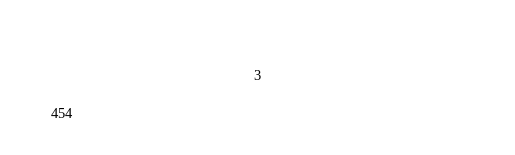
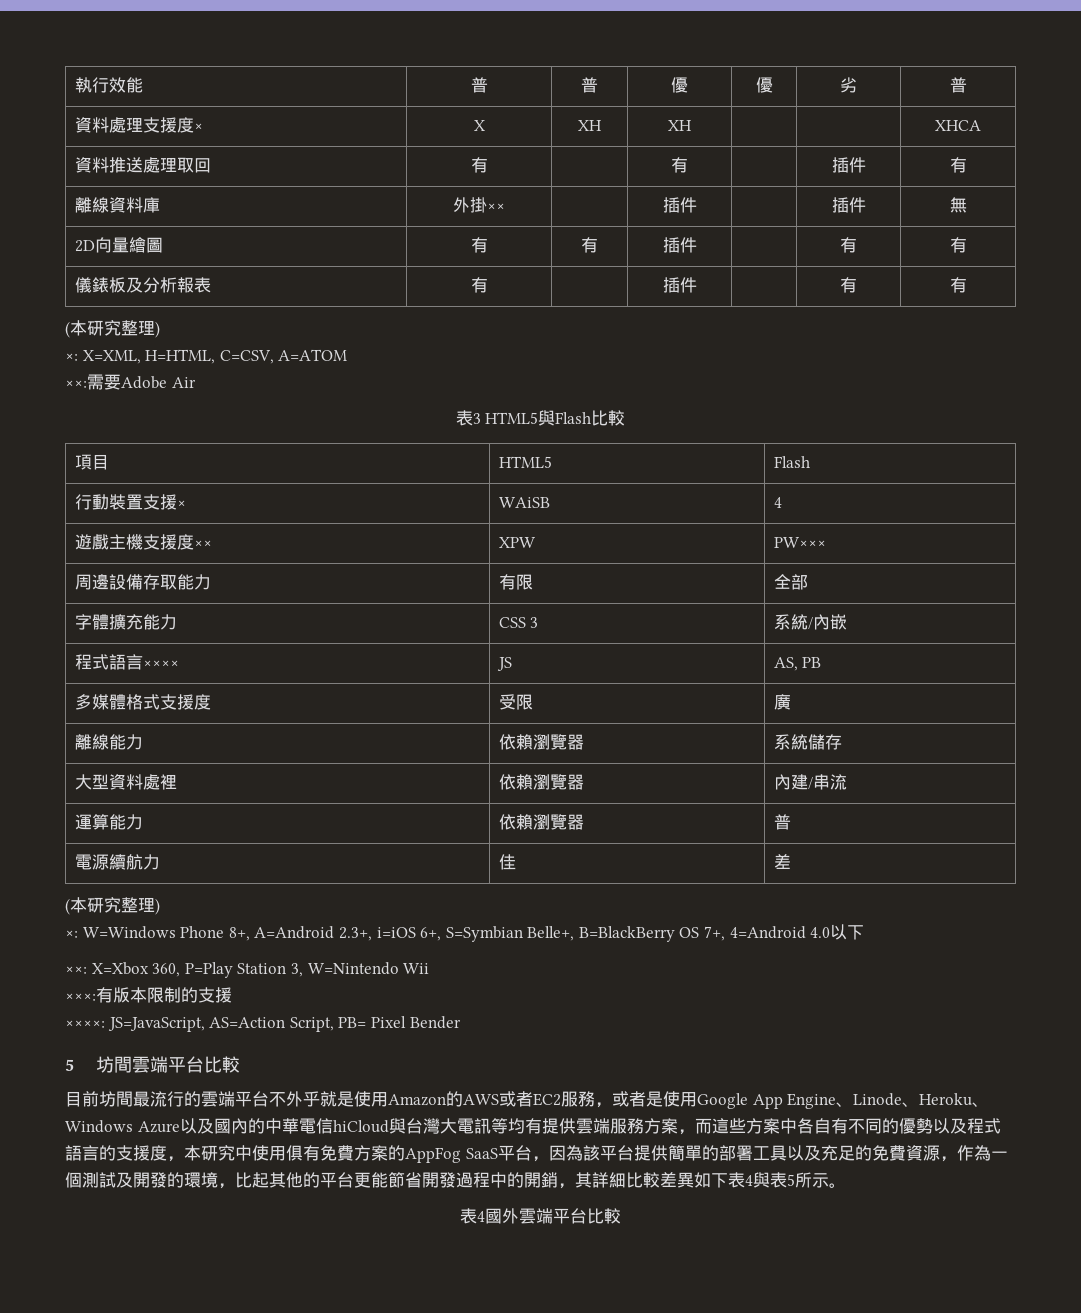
[254,70,261,80] [51,108,73,118] 3 // 454 -> [74,77,143,93] [470,77,488,93] [581,77,598,93] [671,77,688,93] [755,77,773,93] [840,77,857,93] [949,77,967,93] [74,117,203,133] [473,120,485,131] [578,120,602,131] [668,120,692,131] [935,120,981,131] [74,157,211,173] [470,157,488,173] [671,157,688,173] [831,157,866,173] [949,157,967,173] [74,197,160,213] [453,197,505,213] [662,197,697,213] [831,197,866,213] [949,197,967,213] [74,237,163,253] [470,237,488,253] [581,237,598,253] [662,237,697,253] [840,237,857,253] [949,237,967,253] [74,277,211,293] [470,277,488,293] [662,277,697,293] [840,277,857,293] [949,277,967,293] [65,320,160,338] [65,349,348,364] [65,374,196,390] [455,410,626,426] [74,454,109,470] [498,456,552,468] [773,456,810,468] [74,494,186,510] [498,497,550,508] [773,497,782,508] [74,534,212,550] [498,537,536,548] [773,537,826,548] [74,574,211,590] [498,574,533,590] [773,574,808,590] [74,614,177,630] [498,617,539,628] [773,614,847,630] [74,654,179,670] [496,657,512,671] [773,657,822,671] [74,694,211,710] [498,694,533,710] [773,694,791,710] [74,734,143,750] [498,734,584,750] [773,734,842,750] [74,774,177,790] [498,774,584,790] [773,774,847,790] [74,814,143,830] [498,814,584,830] [773,814,791,830] [74,854,160,870] [498,854,516,870] [773,854,791,869] [65,897,160,915] [65,924,865,942] [65,962,430,978] [65,987,232,1003] [65,1016,461,1032] [65,1056,240,1073] [65,1091,990,1109] [65,1117,1001,1135] [65,1145,1008,1163] [65,1172,846,1189] [460,1208,621,1224] 執行效能 | 普 | 普 | 優 | 優 | 劣 | 普 // 資料處理支援度× | X | XH | XH | | | XHCA // 資料推送處理取回 | 有 | | 有 | | 插件 | 有 // 離線資料庫 | 外掛×× | | 插件 | | 插件 | 無 // 2D向量繪圖 | 有 | 有 | 插件 | | 有 | 有 // 儀錶板及分析報表 | 有 | | 插件 | | 有 | 有 // (本研究整理) // ×: X=XML, H=HTML, C=CSV, A=ATOM // ××:需要Adobe Air // 表3 HTML5與Flash比較 // 項目 | HTML5 | Flash // 行動裝置支援× | WAiSB | 4 // 遊戲主機支援度×× | XPW | PW××× // 周邊設備存取能力 | 有限 | 全部 // 字體擴充能力 | CSS 3 | 系統/內嵌 // 程式語言×××× | JS | AS, PB // 多媒體格式支援度 | 受限 | 廣 // 離線能力 | 依賴瀏覽器 | 系統儲存 // 大型資料處裡 | 依賴瀏覽器 | 內建/串流 // 運算能力 | 依賴瀏覽器 | 普 // 電源續航力 | 佳 | 差 // (本研究整理) // ×: W=Windows Phone 8+, A=Android 2.3+, i=iOS 6+, S=Symbian Belle+, B=BlackBerry OS 7+, 4=Android 4.0以下 // ××: X=Xbox 360, P=Play Station 3, W=Nintendo Wii // ×××:有版本限制的支援 // ××××: JS=JavaScript, AS=Action Script, PB= Pixel Bender // 5坊間雲端平台比較 // 目前坊間最流行的雲端平台不外乎就是使用Amazon的AWS或者EC2服務，或者是使用Google App Engine、Linode、Heroku、Windows Azure以及國內的中華電信hiCloud與台灣大電訊等均有提供雲端服務方案，而這些方案中各自有不同的優勢以及程式語言的支援度，本研究中使用俱有免費方案的AppFog SaaS平台，因為該平台提供簡單的部署工具以及充足的免費資源，作為一個測試及開發的環境，比起其他的平台更能節省開發過程中的開銷，其詳細比較差異如下表4與表5所示。 // 表4國外雲端平台比較

